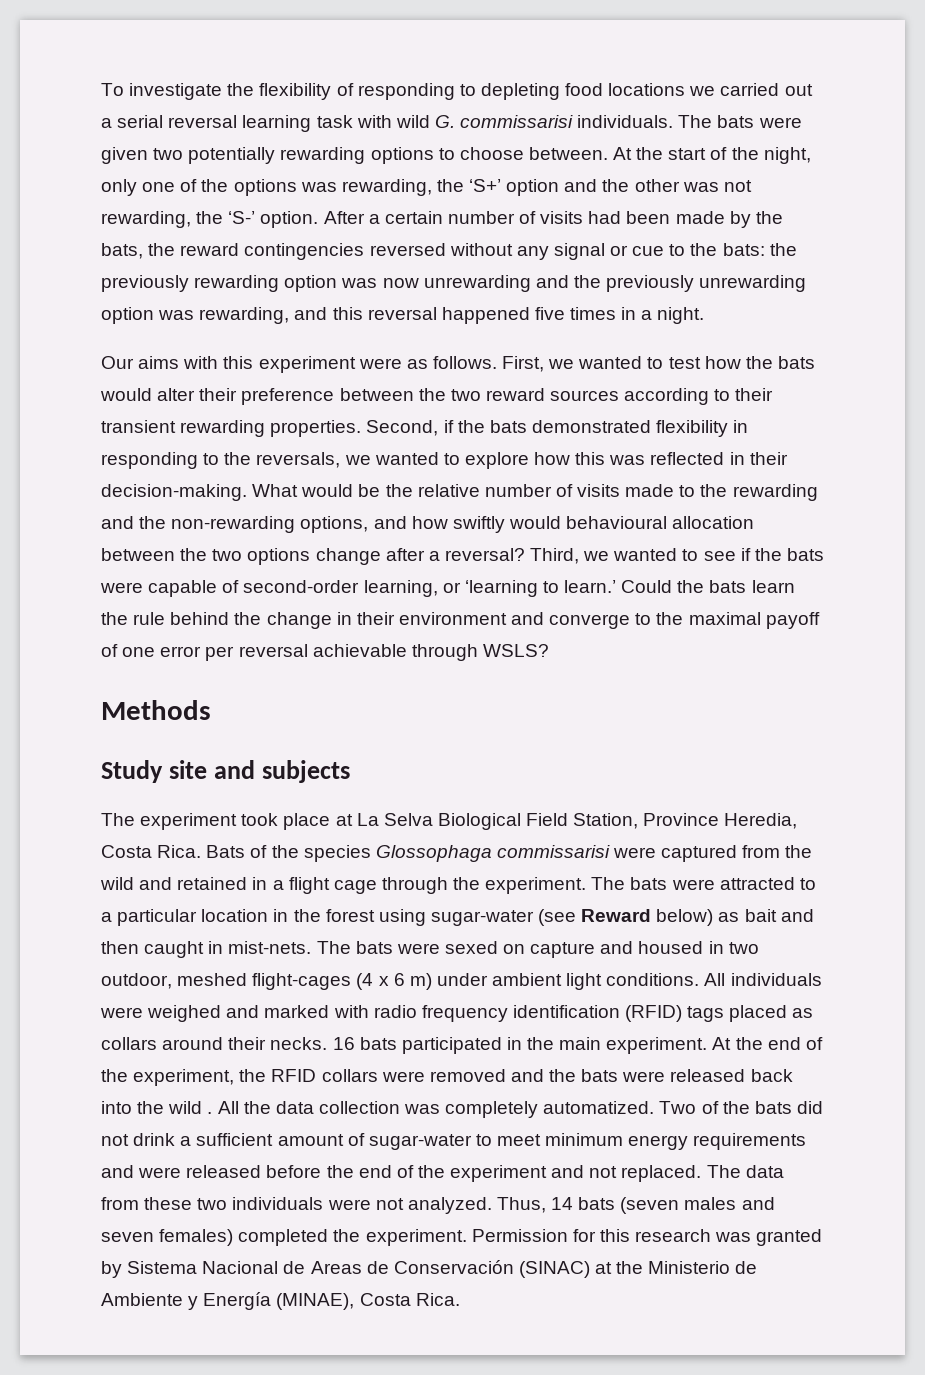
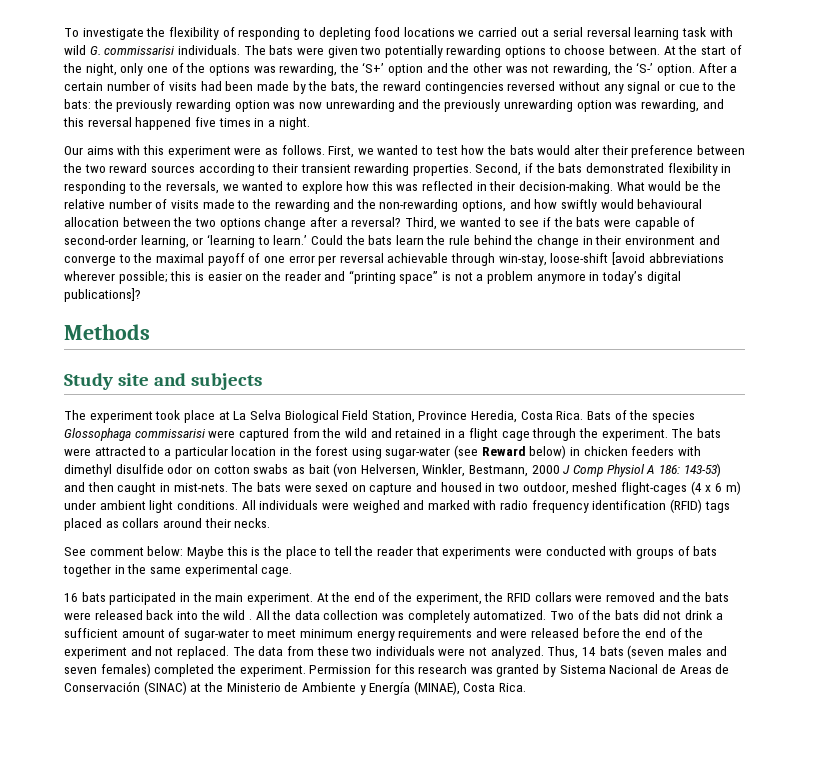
[482,644,549,657] WSLS? -> [498,252,724,266] [64,270,681,284] [64,288,141,302] win-stay, loose-shift [avoid abbreviations wherever possible; this is easier on the reader and “printing space” is not a problem anymore in today’s digital publications]?
[718,909,777,922] as bait -> [570,446,701,456] [64,463,721,477] in chicken feeders with dimethyl disulfide odor on cotton swabs as bait (von Helversen, Winkler, Bestmann, 2000 J Comp Physiol A 186: 143-53)
(328, 1043) none -> [64,546,718,559] [63,564,293,577] // See comment below: Maybe this is the place to tell the reader that experiments were conducted with groups of bats together in the same experimental cage. //

